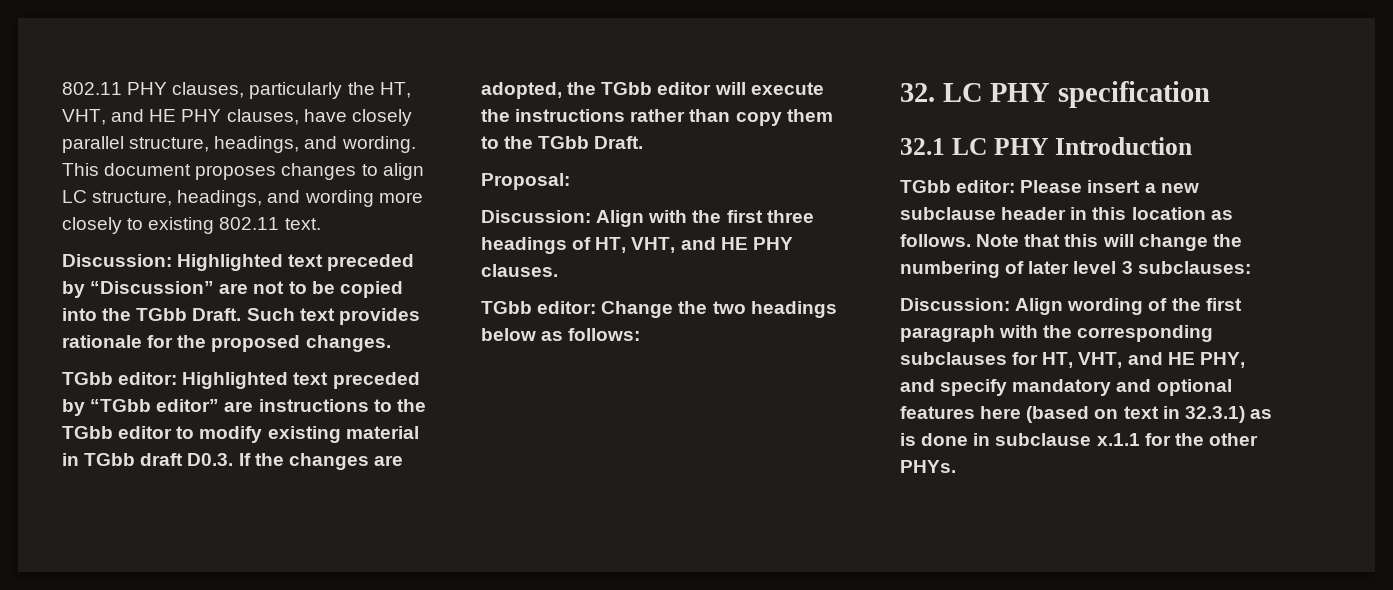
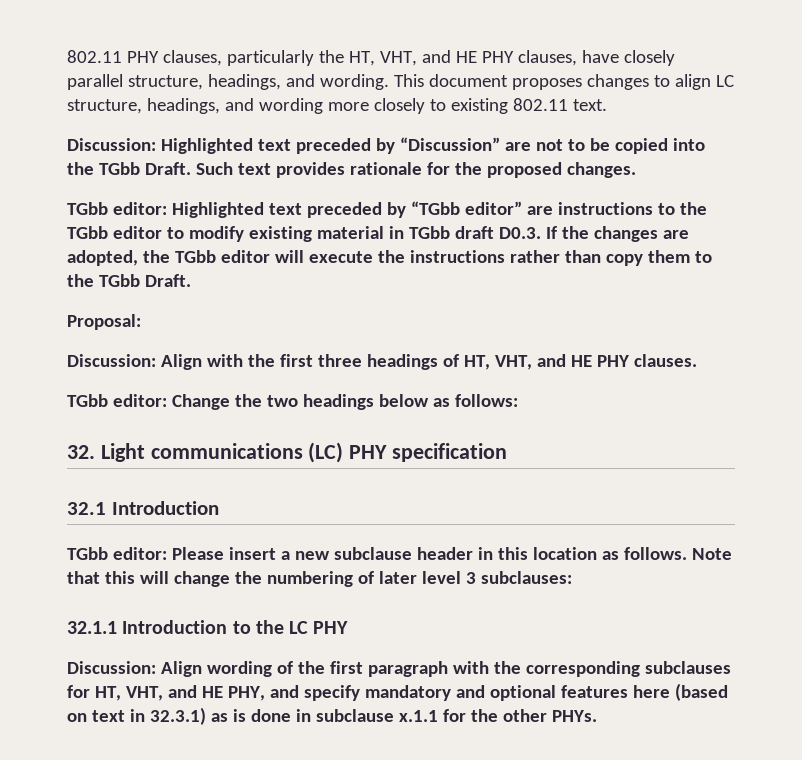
[942,83,983,102] LC -> [100,442,344,463] Light communications (LC)
[951,138,1048,155] LC PHY -> (106, 508) none
(1251, 267) none -> [67,620,349,634] // 32.1.1 Introduction to the LC PHY

